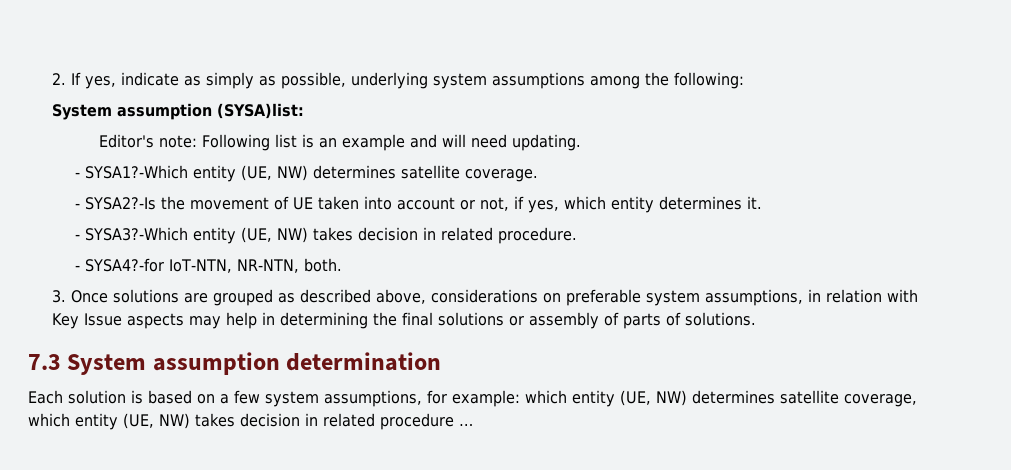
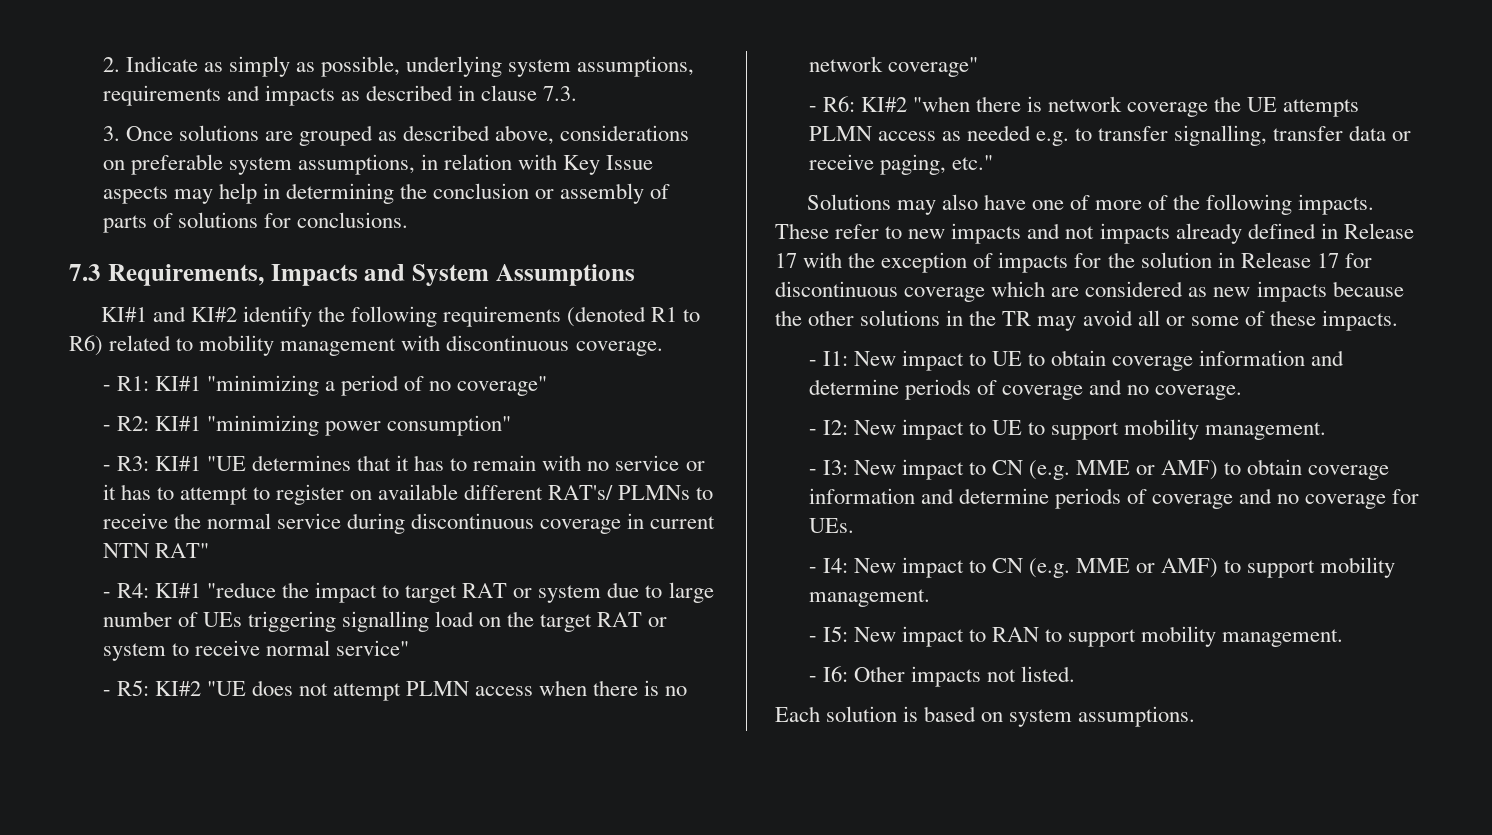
[70,72,179,89] If yes, indicate -> [125,56,198,72] Indicate
[491,72,744,89] [51,103,304,120] [98,134,581,151] [75,165,539,182] [75,196,763,213] [75,227,578,244] [75,258,343,273] assumptions among the following: // System assumption (SYSA)list: // Editor's note: Following list is an example and will need updating. // - SYSA1?-Which entity (UE, NW) determines satellite coverage. // - SYSA2?-Is the movement of UE taken into account or not, if yes, which entity determines it. // - SYSA3?-Which entity (UE, NW) takes decision in related procedure. // - SYSA4?-for IoT-NTN, NR-NTN, both. -> [577,56,695,77] [102,85,578,106] assumptions, requirements and impacts as described in clause 7.3.
[401,312,504,326] final solutions -> [432,183,529,199] conclusion
[684,312,756,326] [28,352,442,375] solutions. // 7.3 System assumption determination -> [177,212,408,228] [69,264,635,286] [100,306,701,327] [69,335,663,356] [102,375,548,396] [102,415,511,436] [102,455,705,471] [102,484,714,505] [102,513,716,534] [102,543,209,558] [102,582,714,603] [102,611,668,632] [102,640,409,661] [102,680,688,701] [808,56,978,77] [808,96,1360,117] [808,125,1412,146] [808,154,993,175] [806,194,1375,215] [775,223,1414,244] [775,252,1372,273] [775,281,1404,302] [775,310,1398,331] [808,350,1345,371] [808,379,1242,400] [808,419,1327,440] [808,459,1390,480] [808,488,1420,509] [808,518,854,533] [808,557,1396,578] [808,589,930,607] [808,626,1344,647] [808,666,1075,687] solutions for conclusions. // 7.3 Requirements, Impacts and System Assumptions // KI#1 and KI#2 identify the following requirements (denoted R1 to R6) related to mobility management with discontinuous coverage. // - R1: KI#1 "minimizing a period of no coverage" // - R2: KI#1 "minimizing power consumption" // - R3: KI#1 "UE determines that it has to remain with no service or it has to attempt to register on available different RAT's/ PLMNs to receive the normal service during discontinuous coverage in current NTN RAT" // - R4: KI#1 "reduce the impact to target RAT or system due to large number of UEs triggering signalling load on the target RAT or system to receive normal service" // - R5: KI#2 "UE does not attempt PLMN access when there is no network coverage" // - R6: KI#2 "when there is network coverage the UE attempts PLMN access as needed e.g. to transfer signalling, transfer data or receive paging, etc." // Solutions may also have one of more of the following impacts. These refer to new impacts and not impacts already defined in Release 17 with the exception of impacts for the solution in Release 17 for discontinuous coverage which are considered as new impacts because the other solutions in the TR may avoid all or some of these impacts. // - I1: New impact to UE to obtain coverage information and determine periods of coverage and no coverage. // - I2: New impact to UE to support mobility management. // - I3: New impact to CN (e.g. MME or AMF) to obtain coverage information and determine periods of coverage and no coverage for UEs. // - I4: New impact to CN (e.g. MME or AMF) to support mobility management. // - I5: New impact to RAN to support mobility management. // - I6: Other impacts not listed.
[220,390,917,407] [28,413,473,430] a few system assumptions, for example: which entity (UE, NW) determines satellite coverage, which entity (UE, NW) takes decision in related procedure … -> [1009,706,1196,727] system assumptions.

